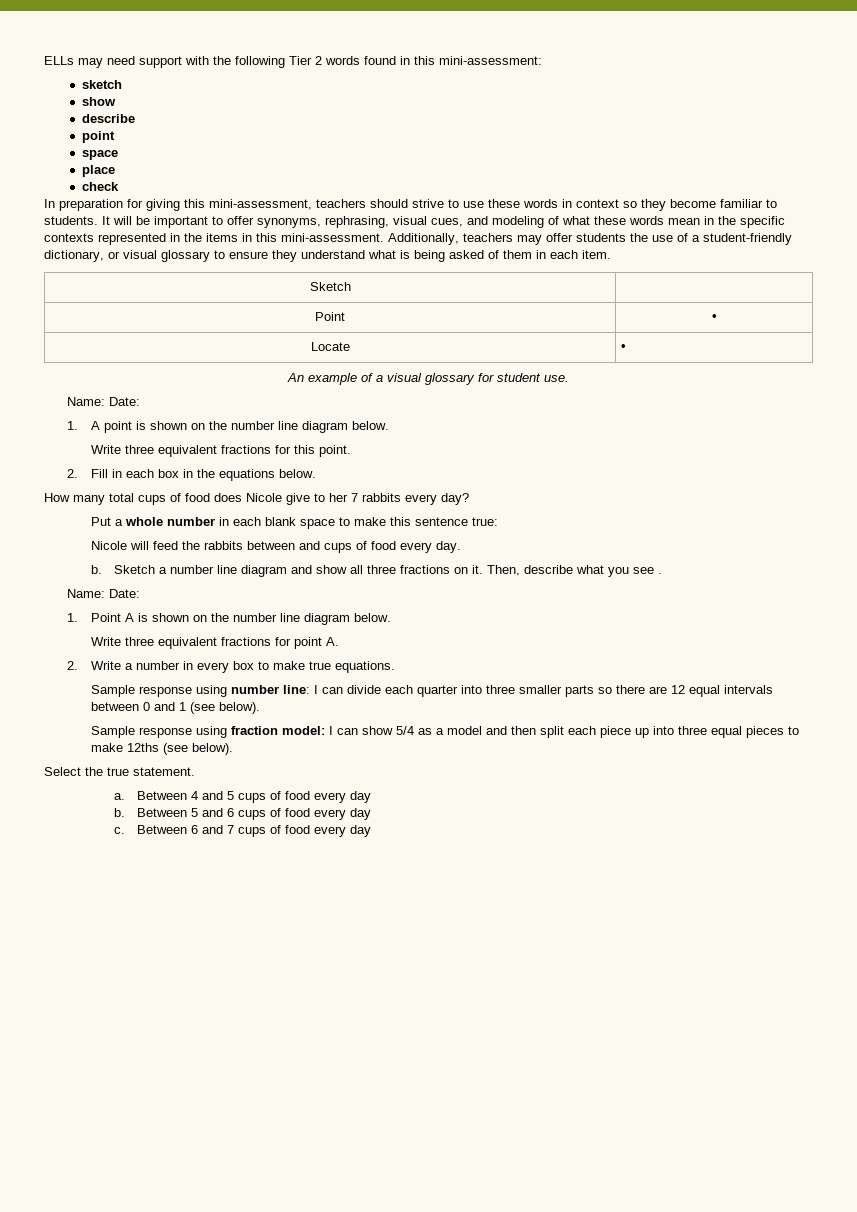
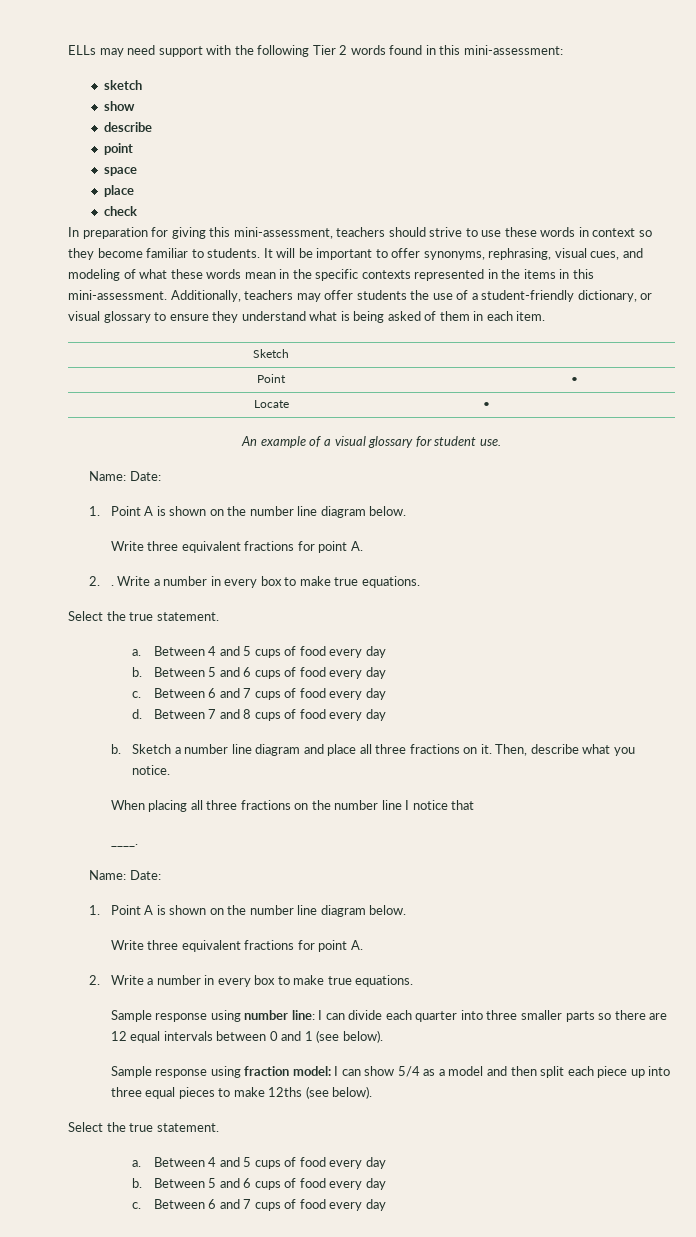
[90,421,132,433] A point -> [110,506,154,516] Point A
[293,445,351,457] [67,469,316,481] [44,493,469,505] [90,517,498,529] [90,541,461,553] this point. // 2. Fill in each box in the equations below. // How many total cups of food does Nicole give to her 7 rabbits every day? // Put a whole number in each blank space to make this sentence true: // Nicole will feed the rabbits between and cups of food every day. -> [318,541,363,553] [89,576,420,588] [68,611,219,621] [132,646,386,658] [132,667,386,679] [132,688,386,700] [132,709,386,721] point A. // 2. . Write a number in every box to make true equations. // Select the true statement. // a. Between 4 and 5 cups of food every day // b. Between 5 and 6 cups of food every day // c. Between 6 and 7 cups of food every day // d. Between 7 and 8 cups of food every day
[315,565,347,574] show -> [327,744,357,756] place
[632,567,662,574] see . -> [132,765,171,775] [110,800,475,812] [110,844,138,847] notice. // When placing all three fractions on the number line I notice that // ____.

